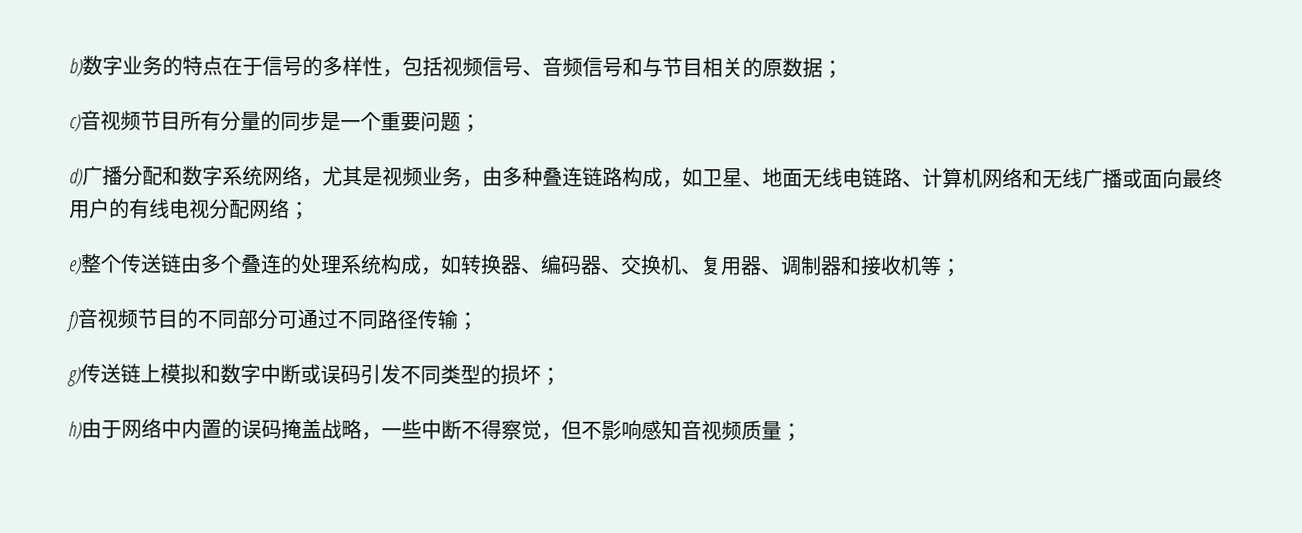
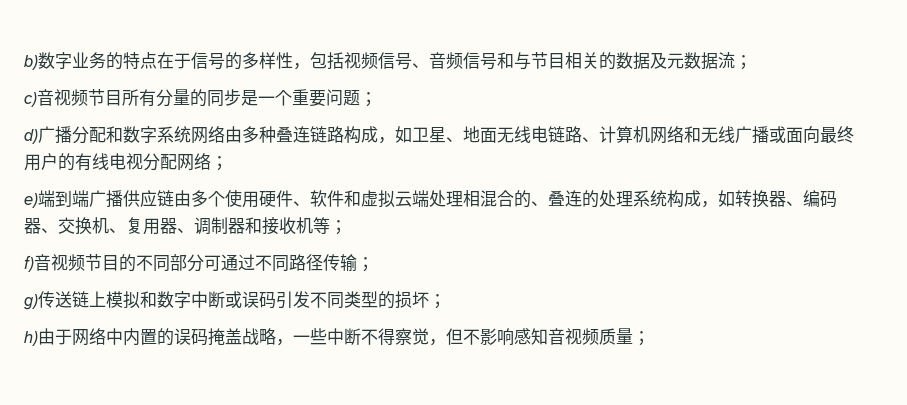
[762,57,823,78] 原数据 -> [616,52,735,70] 数据及元数据流
[302,166,483,188] ，尤其是视频业务， -> (225, 134) none
[80,253,242,274] 整个传送链由多个 -> [38,189,548,208] 端到端广播供应链由多个使用硬件、软件和虚拟云端处理相混合的、

